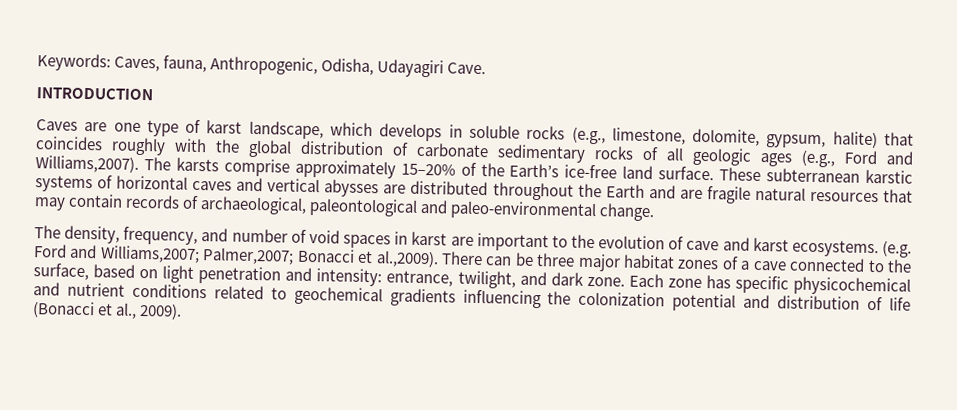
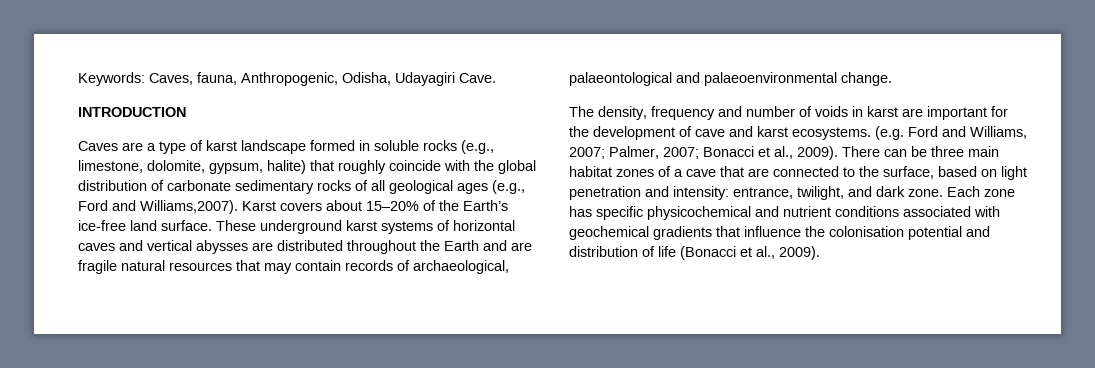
[113,122,141,132] one -> [147,143,156,151] a
[248,120,443,142] landscape, which develops -> [241,140,355,154] landscape formed
[35,136,166,156] coincides roughly -> [338,160,441,174] roughly coincide
[692,147,752,166] geologic -> [389,180,453,194] geological
[143,157,396,179] The karsts comprise approximately -> [242,200,362,211] Karst covers about
[766,168,914,184] subterranean karstic -> [260,220,377,234] underground karst
[309,198,598,221] paleontological and paleo-environmental -> [569,72,837,86] palaeontological and palaeoenvironmental
[123,226,199,246] frequency, -> [651,106,715,120] frequency
[308,229,392,249] void spaces -> [815,106,848,117] voids
[551,234,666,250] to the evolution -> [991,106,1008,117] [569,126,675,140] for the development
[99,245,439,268] Williams,2007; Palmer,2007; Bonacci et al.,2009). -> [970,126,1027,139] [569,146,838,160] Williams, 2007; Palmer, 2007; Bonacci et al., 2009).
[577,253,621,272] major -> [968,146,999,157] main
(787, 265) none -> [720,166,769,177] that are
[213,285,666,309] related to geochemical gradients influencing the colonization -> [903,206,1000,217] [569,226,904,240] associated with geochemical gradients that influence the colonisation

